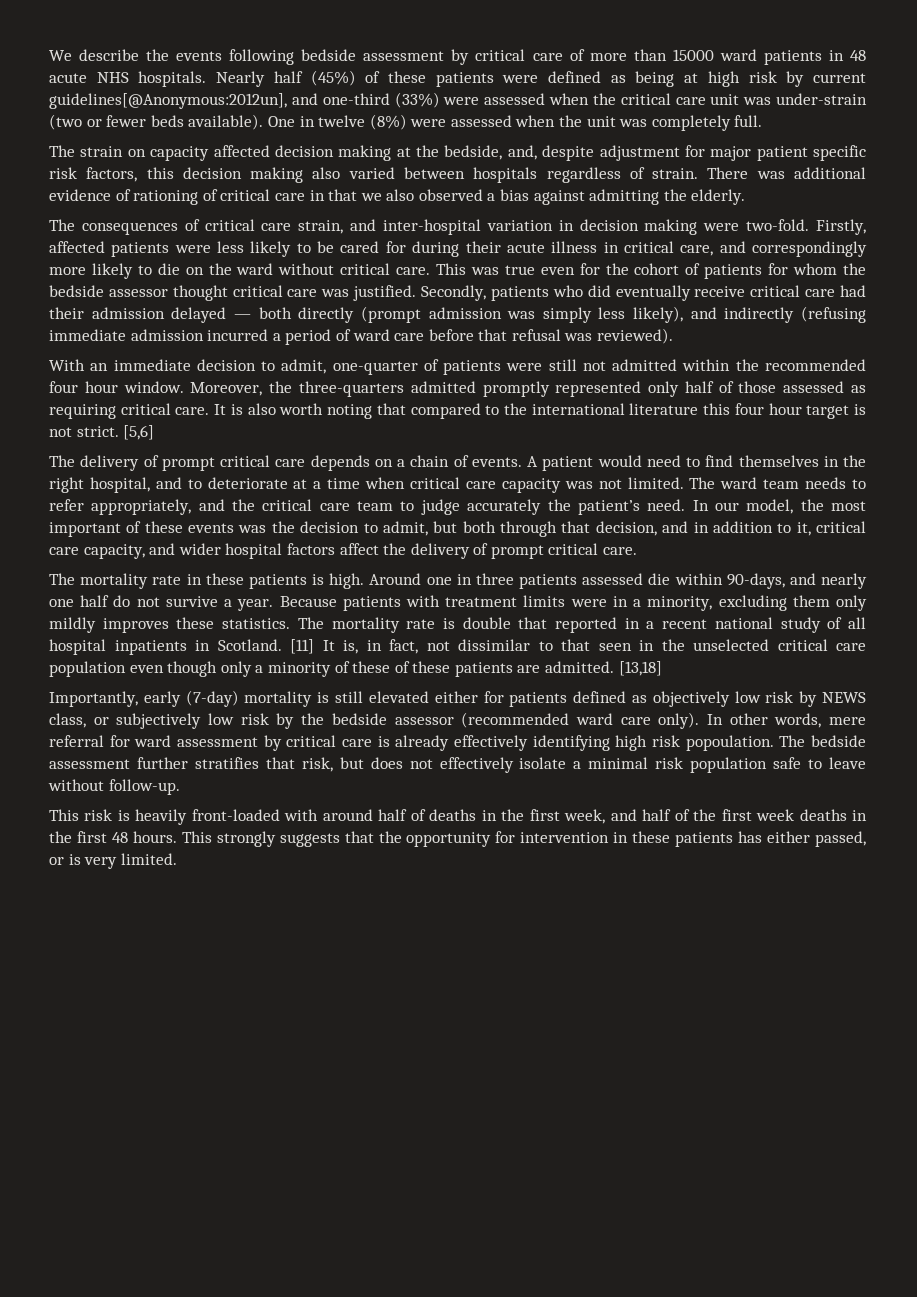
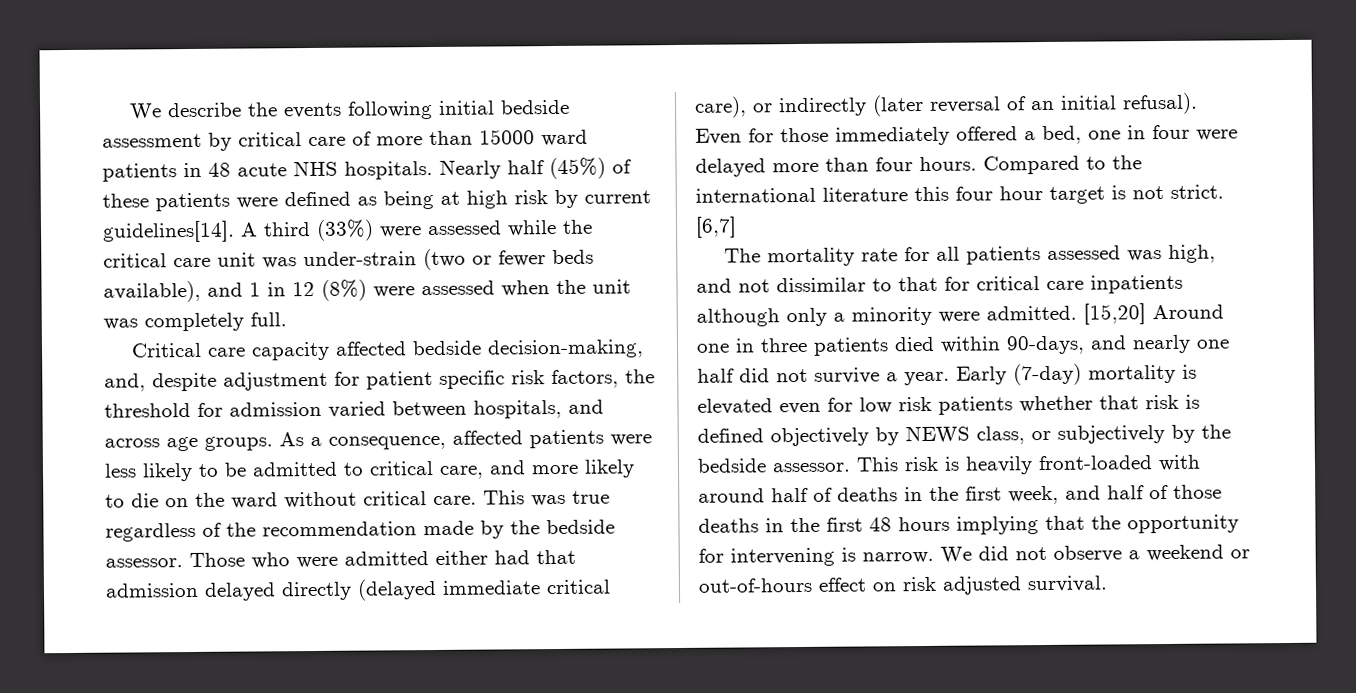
(295, 57) none -> [438,100,496,115] initial
[49,93,390,109] guidelines[@Anonymous:2012un], and one-third -> [102,220,311,243] guidelines[14]. A third
[549,93,589,105] when -> [507,219,557,237] while
[188,114,366,130] available). One in twelve -> [103,280,315,303] available), and 1 in 12
[49,145,503,161] The strain on capacity affected decision making at the bedside, -> [131,339,645,361] Critical care capacity affected bedside decision-making,
[710,146,752,161] major -> (360, 378) none
[146,167,867,183] [49,189,746,205] [49,219,867,235] this decision making also varied between hospitals regardless of strain. There was additional evidence of rationing of critical care in that we also observed a bias against admitting the elderly. // The consequences of critical care strain, and inter-hospital variation in decision making were two-fold. Firstly, -> [625,369,655,384] [104,399,604,419] [104,432,446,452] the threshold for admission varied between hospitals, and across age groups. As a consequence,
[340,241,619,257] cared for during their acute illness in -> [252,461,364,477] admitted to
[752,241,868,257] correspondingly -> (526, 467) none
[540,263,867,279] [49,285,867,301] [49,306,866,323] [49,328,674,345] [49,359,866,375] [49,381,867,397] [49,403,481,419] even for the cohort of patients for whom the bedside assessor thought critical care was justified. Secondly, patients who did eventually receive critical care had their admission delayed — both directly (prompt admission was simply less likely), and indirectly (refusing immediate admission incurred a period of ward care before that refusal was reviewed). // With an immediate decision to admit, one-quarter of patients were still not admitted within the recommended four hour window. Moreover, the three-quarters admitted promptly represented only half of those assessed as requiring critical care. It is also worth noting that compared -> [105,519,615,542] [105,549,576,569] [105,578,611,601] [694,92,1198,118] [695,124,1238,146] [695,155,1080,177] regardless of the recommendation made by the bedside assessor. Those who were admitted either had that admission delayed directly (delayed immediate critical care), or indirectly (later reversal of an initial refusal). Even for those immediately offered a bed, one in four were delayed more than four hours. Compared
[123,425,155,440] [49,455,866,471] [49,477,867,493] [49,499,867,515] [49,521,866,537] [49,543,638,559] [49,573,365,589] [5,6] // The delivery of prompt critical care depends on a chain of events. A patient would need to find themselves in the right hospital, and to deteriorate at a time when critical care capacity was not limited. The ward team needs to refer appropriately, and the critical care team to judge accurately the patient’s need. In our model, the most important of these events was the decision to admit, but both through that decision, and in addition to it, critical care capacity, and wider hospital factors affect the delivery of prompt critical care. // The mortality rate in these patients is high. -> [695,216,737,238] [724,244,1217,267] [696,274,1183,294] [696,303,1146,327] [6,7] // The mortality rate for all patients assessed was high, and not dissimilar to that for critical care inpatients although only a minority were admitted. [15,20]
[582,573,671,585] assessed die -> [894,336,935,352] died
[113,595,131,607] do -> [739,368,770,383] did
[279,595,867,611] [49,617,867,633] [49,639,866,655] [49,661,662,677] [49,690,794,707] Because patients with treatment limits were in a minority, excluding them only mildly improves these statistics. The mortality rate is double that reported in a recent national study of all hospital inpatients in Scotland. [11] It is, in fact, not dissimilar to that seen in the unselected critical care population even though only a minority of these of these patients are admitted. [13,18] // Importantly, early (7-day) mortality is still elevated either for patients defined as objectively low risk -> [956,363,1197,386] [697,394,1200,415] [697,427,869,447] Early (7-day) mortality is elevated even for low risk patients whether that risk is defined objectively
[208,712,866,729] [49,735,866,751] [49,757,866,773] [48,779,180,795] low risk by the bedside assessor (recommended ward care only). In other words, mere referral for ward assessment by critical care is already effectively identifying high risk popoulation. The bedside assessment further stratifies that risk, but does not effectively isolate a minimal risk population safe to leave without follow-up. // -> [1171,424,1231,443] [697,458,851,473] by the bedside assessor.
[693,809,795,821] the first week -> [1173,484,1222,499] those
[132,831,866,847] [49,853,177,869] hours. This strongly suggests that the opportunity for intervention in these patients has either passed, or is very limited. -> [898,514,1239,535] [698,544,1250,567] [698,575,1108,595] hours implying that the opportunity for intervening is narrow. We did not observe a weekend or out-of-hours effect on risk adjusted survival.

